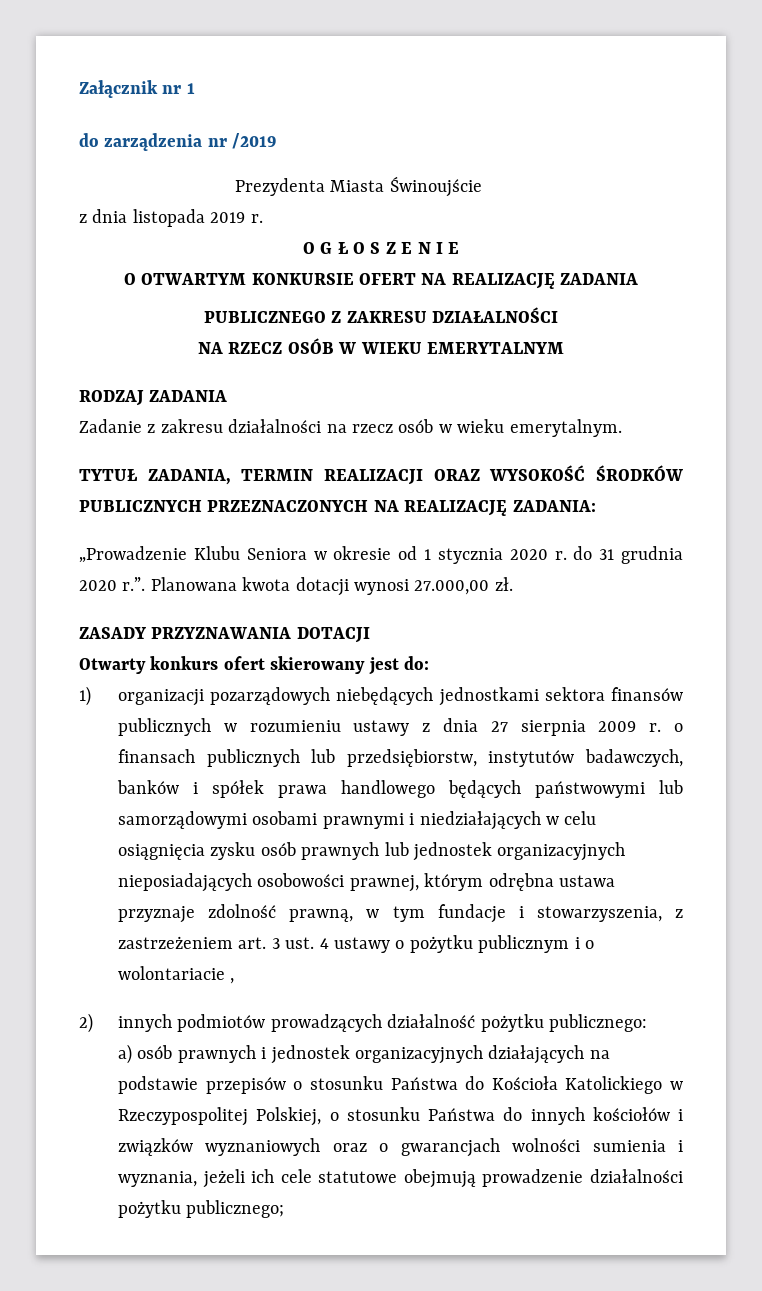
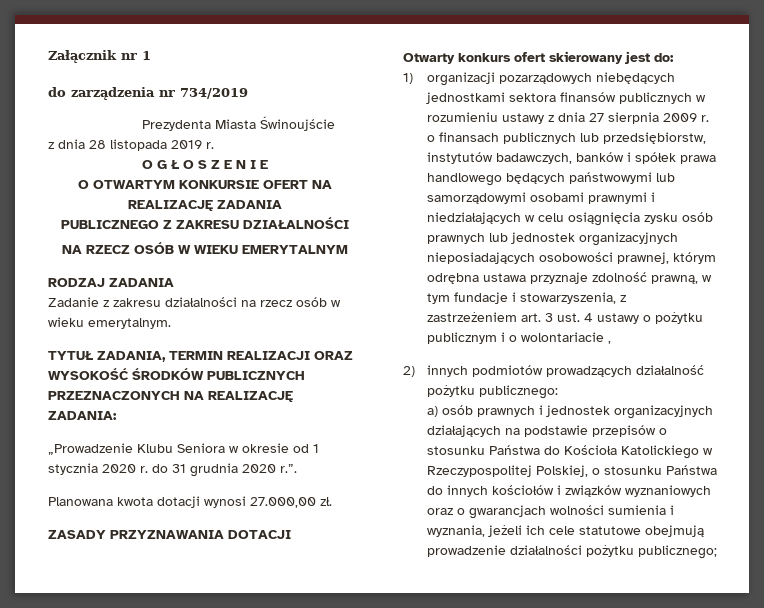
[232,133,278,149] /2019 -> [180,88,248,99] 734/2019
(128, 216) none -> [89,140,106,149] 28
(146, 584) none -> (297, 468) //

